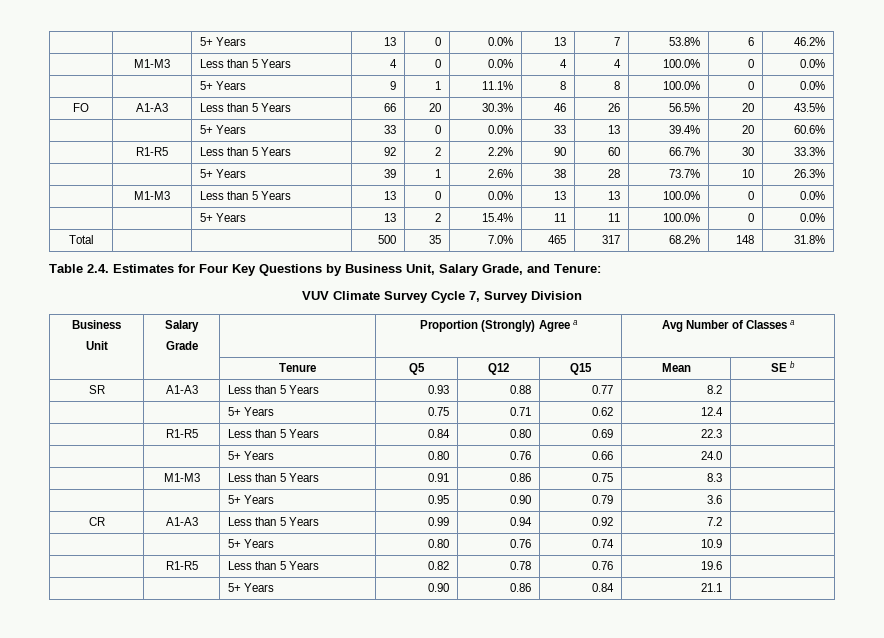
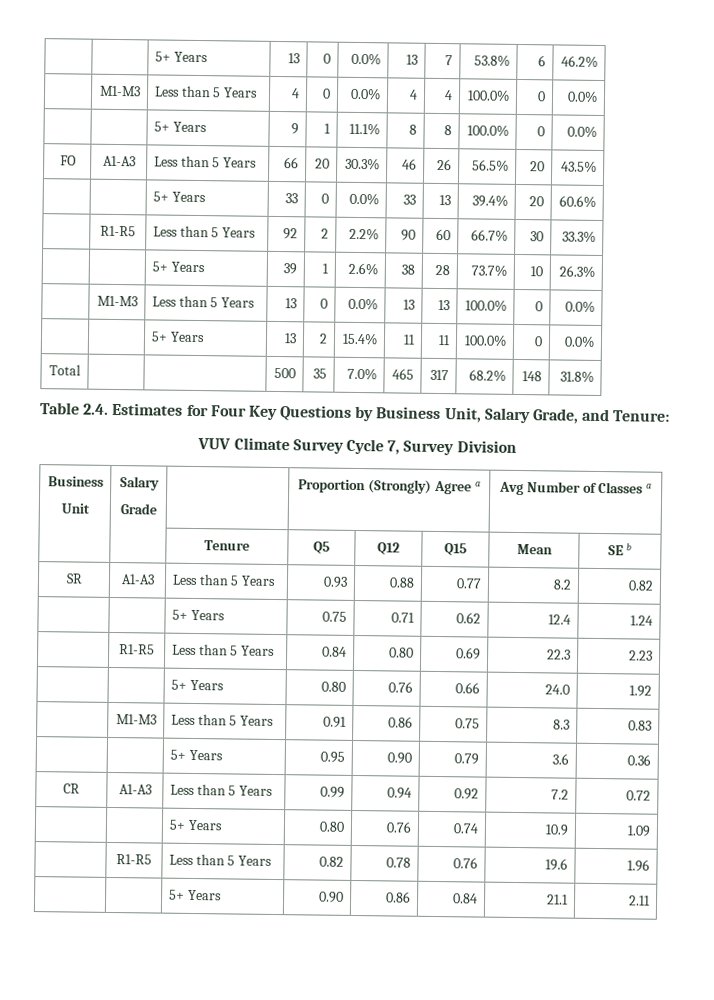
(722, 389) none -> [628,580,655,591] 0.82
(723, 411) none -> [630,615,654,626] 1.24
(722, 433) none -> [629,650,654,661] 2.23
(722, 455) none -> [629,685,653,697] 1.92
(722, 477) none -> [628,720,653,731] 0.83
(722, 499) none -> [627,754,652,766] 0.36
(722, 521) none -> [626,790,652,801] 0.72
(722, 543) none -> [627,825,651,837] 1.09
(722, 565) none -> [627,859,651,872] 1.96
(722, 587) none -> [628,895,652,906] 2.11

